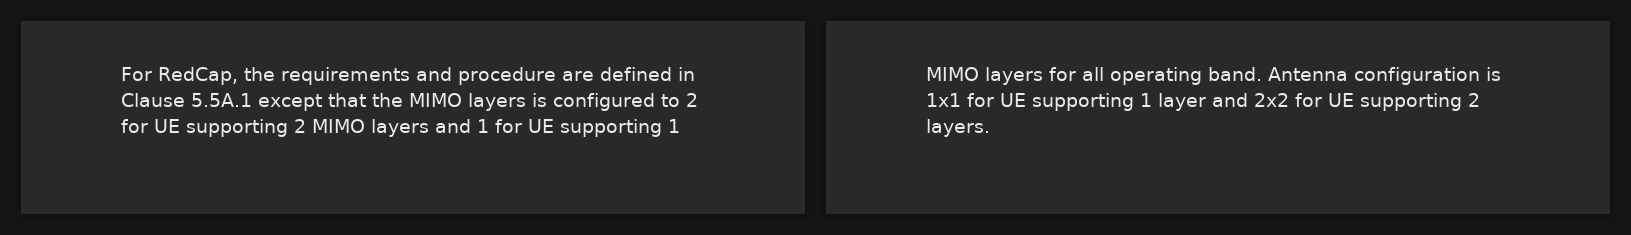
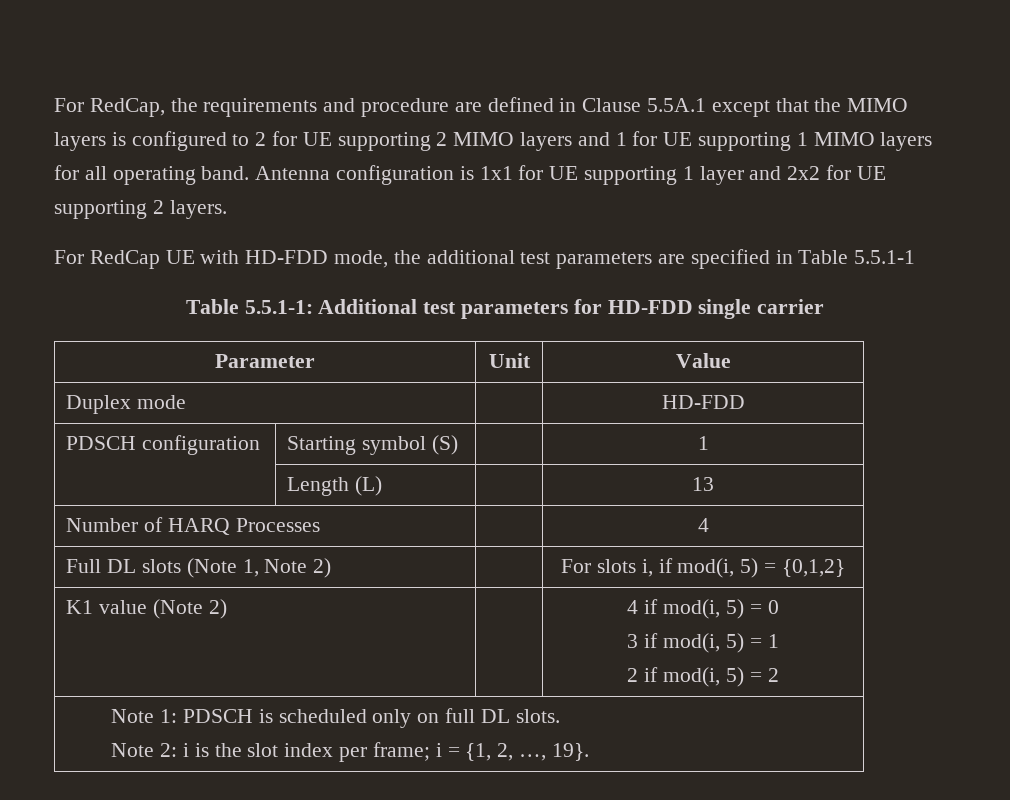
(990, 128) none -> [54,249,916,269] [185,299,825,319] [215,354,315,368] [488,353,531,368] [675,353,731,368] [66,395,187,414] [661,395,745,409] [66,435,261,455] [287,435,459,455] [697,436,709,450] [287,476,383,496] [692,477,714,491] [66,517,320,535] [697,518,709,532] [66,558,332,578] [561,558,845,578] [66,599,227,619] [627,599,779,619] [627,633,779,653] [627,667,779,687] [111,708,560,728] [111,742,589,762] // For RedCap UE with HD-FDD mode, the additional test parameters are specified in Table 5.5.1-1 // Table 5.5.1-1: Additional test parameters for HD-FDD single carrier // Parameter | Unit | Value // Duplex mode | | HD-FDD // PDSCH configuration | Starting symbol (S) | | 1 // | Length (L) | | 13 // Number of HARQ Processes | | 4 // Full DL slots (Note 1, Note 2) | | For slots i, if mod(i, 5) = {0,1,2} // K1 value (Note 2) | | 4 if mod(i, 5) = 0 // 3 if mod(i, 5) = 1 // 2 if mod(i, 5) = 2 // Note 1: PDSCH is scheduled only on full DL slots. // Note 2: i is the slot index per frame; i = {1, 2, …, 19}.

